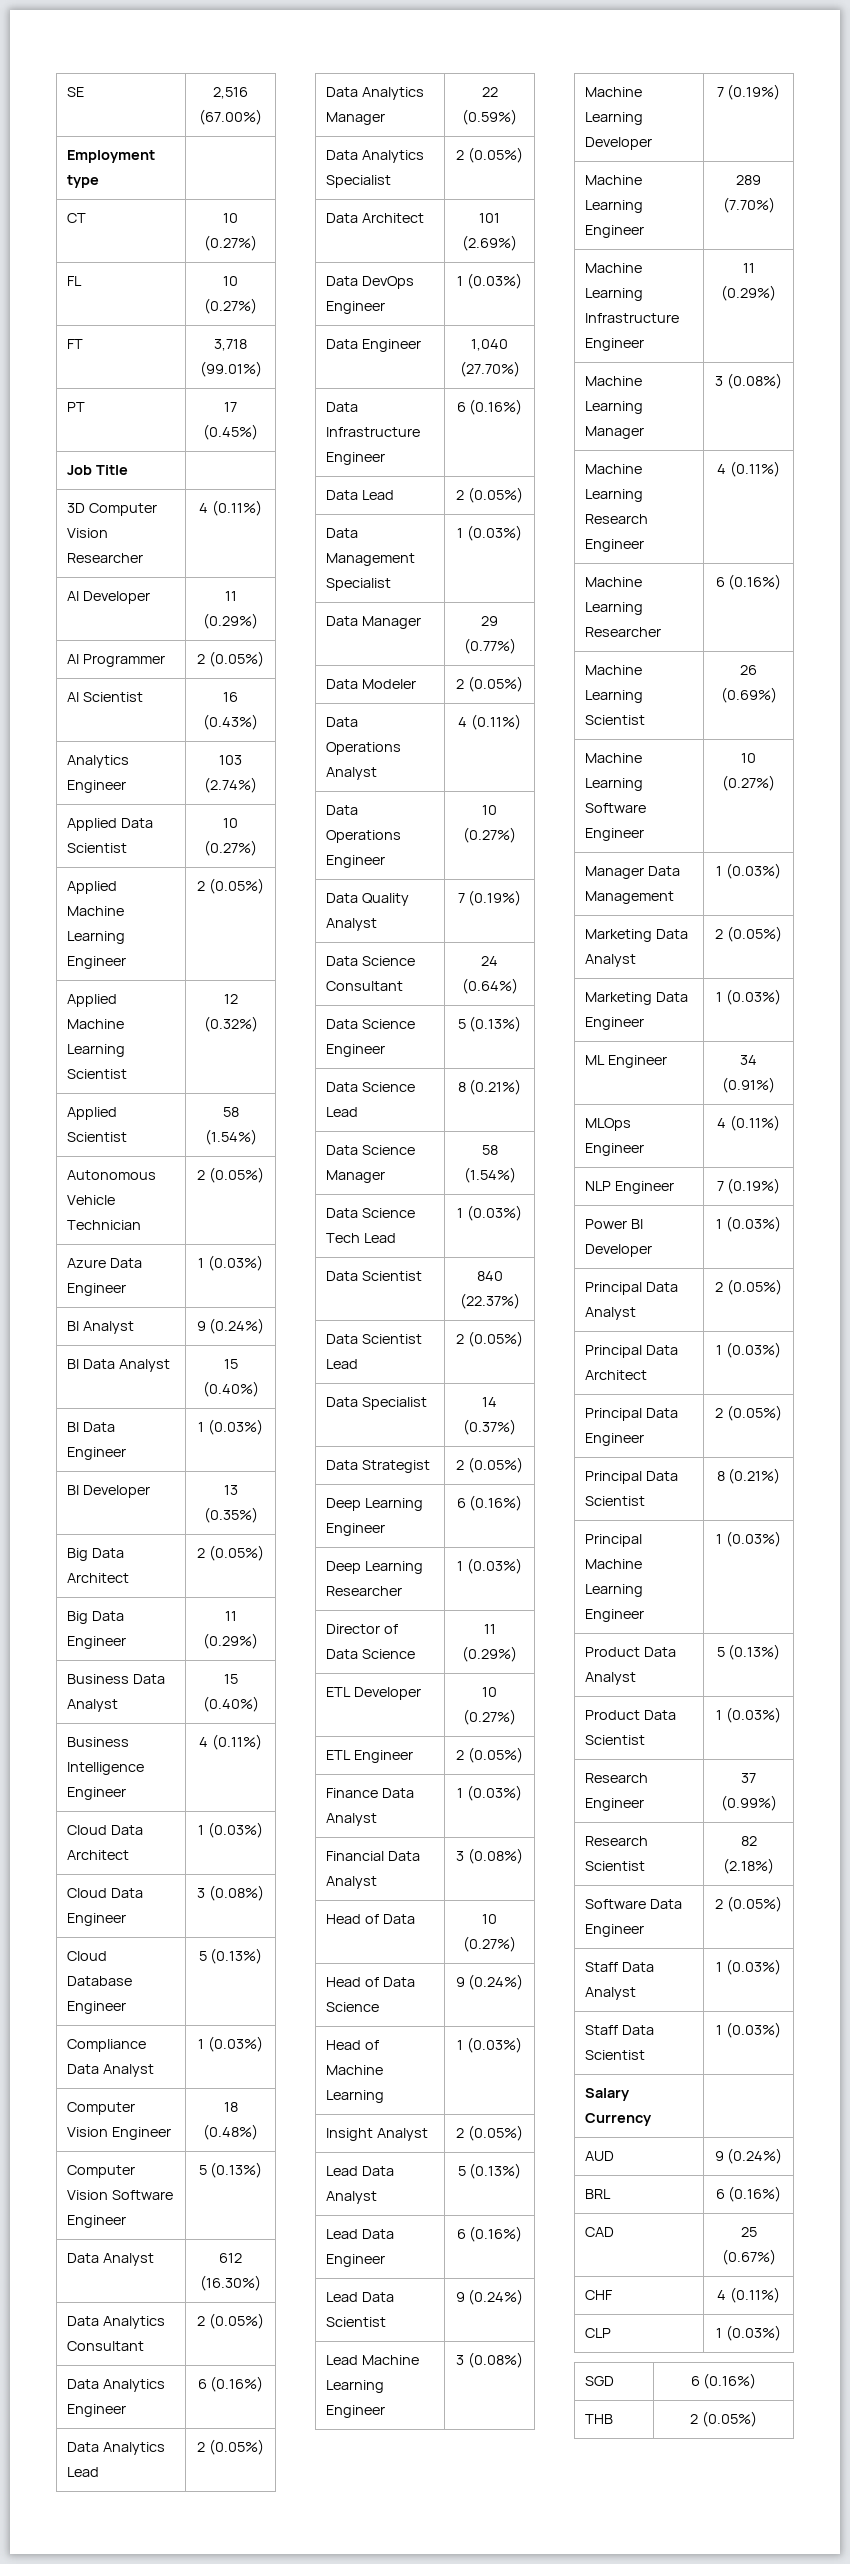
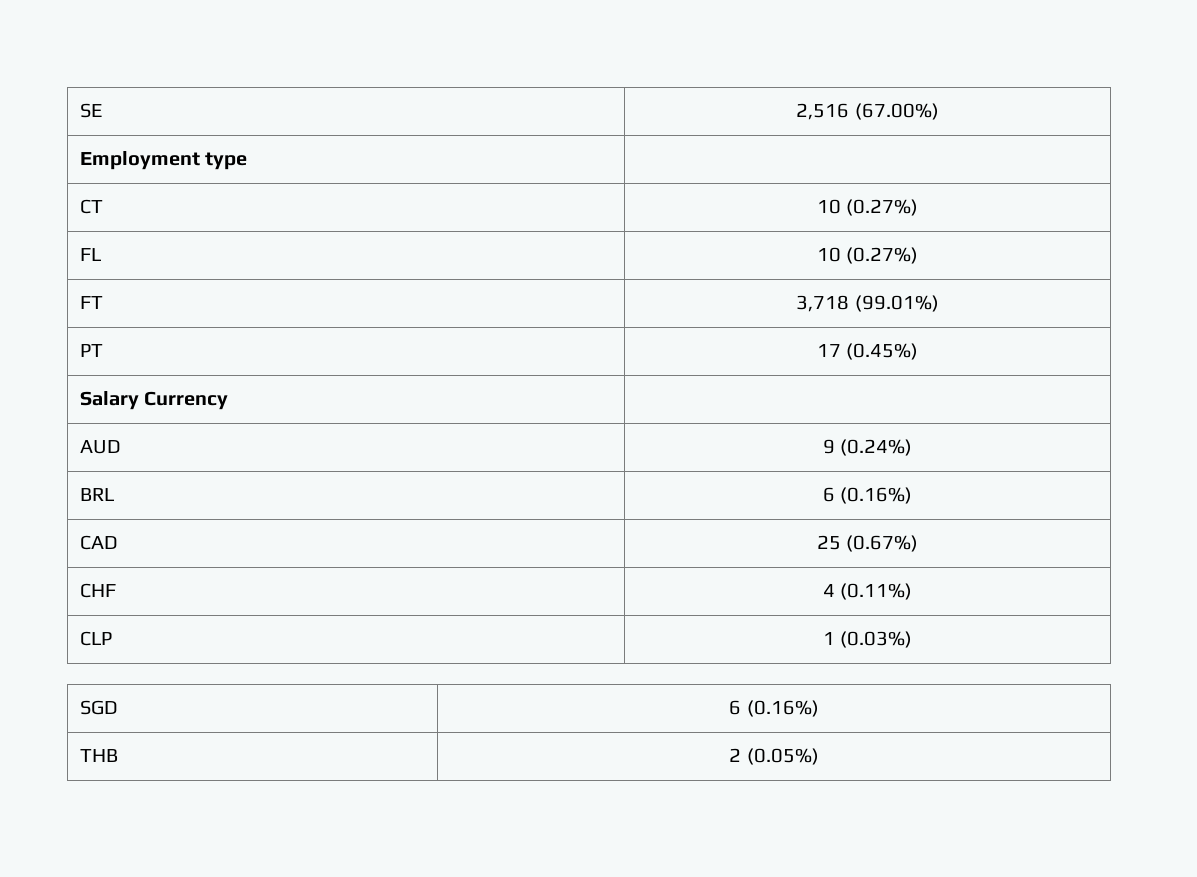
[67,465,129,475] [67,503,158,516] [67,528,109,538] [67,553,144,563] [199,500,262,516] [67,591,151,604] [224,591,237,601] [203,613,258,629] [67,654,166,667] [197,651,264,667] [67,692,144,702] [223,692,238,702] [203,714,258,730] [67,755,130,768] [67,780,127,793] [219,755,242,765] [204,777,257,793] [67,818,154,831] [67,843,128,853] [223,818,238,828] [204,840,257,856] [67,881,118,894] [67,906,125,916] [67,931,126,944] [67,956,127,969] [197,878,264,894] [67,994,118,1007] [67,1019,125,1029] [67,1044,126,1057] [67,1069,128,1079] [223,994,238,1004] [203,1016,258,1032] [67,1107,118,1120] [67,1132,128,1142] [222,1107,239,1117] [204,1129,257,1145] [67,1170,157,1180] [67,1195,116,1205] [67,1220,142,1230] [197,1167,264,1183] [67,1258,143,1268] [67,1283,127,1296] [198,1255,263,1271] [67,1321,135,1334] [196,1318,265,1334] [67,1359,171,1372] [223,1359,238,1369] [202,1381,259,1397] [67,1422,116,1432] [67,1447,127,1460] [198,1419,263,1435] [67,1485,151,1498] [223,1485,238,1495] [203,1507,258,1523] [67,1548,125,1561] [67,1573,130,1583] [197,1545,264,1561] [67,1611,125,1624] [67,1636,127,1649] [224,1611,237,1621] [203,1633,258,1649] [67,1674,166,1684] [67,1699,119,1712] [223,1674,238,1684] [202,1696,259,1712] [67,1737,130,1747] [67,1762,145,1775] [67,1787,127,1800] [199,1734,262,1750] [67,1825,144,1835] [67,1850,130,1860] [198,1822,263,1838] [67,1888,144,1898] [67,1913,127,1926] [197,1885,264,1901] [67,1951,108,1961] [67,1976,133,1986] [67,2001,127,2014] [198,1948,263,1964] [67,2039,147,2052] [67,2064,155,2077] [198,2036,263,2052] [67,2102,136,2115] [67,2127,172,2140] [223,2102,238,2112] [203,2124,258,2140] [67,2165,136,2178] [67,2190,174,2200] [67,2215,127,2228] [198,2162,263,2178] [67,2253,155,2266] [219,2253,242,2263] [200,2275,261,2291] [67,2316,166,2329] [67,2341,145,2351] [197,2313,264,2329] [67,2379,166,2392] [67,2404,127,2417] [197,2376,264,2392] [67,2442,166,2455] [67,2467,100,2477] [197,2439,264,2455] [326,87,425,100] [326,112,386,125] [481,87,498,97] [462,109,517,125] [326,150,425,163] [326,175,392,188] [456,147,523,163] [326,213,425,223] [479,213,500,223] [462,235,517,251] [326,276,415,289] [326,301,386,314] [457,273,522,289] [326,339,422,352] [471,339,508,351] [459,361,520,377] [326,402,359,412] [326,427,421,437] [326,452,386,465] [456,399,523,415] [326,490,395,500] [456,487,523,503] [326,528,359,538] [326,553,416,566] [326,578,392,591] [457,525,522,541] [326,616,422,629] [481,616,498,626] [463,638,516,654] [326,679,417,689] [456,676,523,692] [326,717,359,727] [326,742,402,755] [326,767,378,780] [458,714,521,730] [326,805,359,815] [326,830,402,843] [326,855,386,868] [482,805,497,815] [463,827,516,843] [326,893,410,906] [326,918,378,931] [457,890,522,906] [326,956,416,966] [326,981,404,991] [481,956,498,966] [461,978,518,994] [326,1019,416,1029] [326,1044,386,1057] [457,1016,522,1032] [326,1082,416,1092] [326,1107,359,1117] [457,1079,522,1095] [326,1145,416,1155] [326,1170,386,1183] [481,1145,498,1155] [463,1167,516,1183] [326,1208,416,1218] [326,1233,397,1243] [457,1205,522,1221] [326,1271,423,1281] [476,1271,503,1281] [459,1293,520,1309] [326,1334,423,1344] [326,1359,359,1369] [456,1331,523,1347] [326,1397,428,1410] [482,1397,497,1407] [463,1419,516,1435] [326,1460,431,1473] [456,1457,523,1473] [326,1498,424,1511] [326,1523,386,1536] [456,1495,523,1511] [326,1561,424,1574] [326,1586,403,1596] [457,1558,522,1574] [326,1624,399,1634] [326,1649,416,1659] [483,1624,496,1634] [462,1646,517,1662] [326,1687,422,1700] [482,1687,497,1697] [463,1709,516,1725] [326,1750,414,1763] [456,1747,523,1763] [326,1788,415,1798] [326,1813,378,1826] [457,1785,522,1801] [326,1851,421,1861] [326,1876,378,1889] [456,1848,523,1864] [326,1914,416,1924] [482,1914,497,1924] [463,1936,516,1952] [326,1977,416,1987] [326,2002,380,2012] [455,1974,524,1990] [326,2040,380,2050] [326,2065,384,2075] [326,2090,385,2103] [457,2037,522,2053] [326,2128,429,2141] [456,2125,523,2141] [326,2166,395,2176] [326,2191,378,2204] [457,2163,522,2179] [326,2229,395,2239] [326,2254,386,2267] [456,2226,523,2242] [326,2292,395,2302] [326,2317,387,2327] [455,2289,524,2305] [326,2355,420,2365] [326,2380,385,2393] [326,2405,386,2418] [456,2352,523,2368] [585,87,643,97] [585,112,644,125] [585,137,653,150] [716,84,781,100] [585,175,643,185] [585,200,644,213] [585,225,645,238] [736,175,761,185] [722,197,775,213] [585,263,643,273] [585,288,644,301] [585,313,680,323] [585,338,645,351] [742,263,755,273] [721,285,776,301] [585,376,643,386] [585,401,644,414] [585,426,645,439] [715,373,782,389] [585,464,643,474] [585,489,644,502] [585,514,649,524] [585,539,645,552] [717,461,780,477] [585,577,643,587] [585,602,644,615] [585,627,662,637] [715,574,782,590] [585,665,643,675] [585,690,644,703] [585,715,646,725] [740,665,757,675] [720,687,777,703] [585,753,643,763] [585,778,644,791] [585,803,647,813] [585,828,645,841] [741,753,756,763] [722,775,775,791] [585,866,681,879] [585,891,675,904] [716,863,781,879] [585,929,689,942] [585,954,637,967] [715,926,782,942] [585,992,689,1005] [585,1017,645,1030] [716,989,781,1005] [585,1055,668,1068] [740,1055,757,1065] [722,1077,775,1093] [585,1118,632,1131] [585,1143,645,1156] [717,1115,780,1131] [585,1181,675,1194] [716,1178,781,1194] [585,1219,644,1229] [585,1244,653,1257] [716,1216,781,1232] [585,1282,679,1295] [585,1307,637,1320] [715,1279,782,1295] [585,1345,679,1358] [585,1370,648,1380] [716,1342,781,1358] [585,1408,679,1421] [585,1433,645,1446] [715,1405,782,1421] [585,1471,679,1484] [585,1496,646,1506] [716,1468,781,1484] [585,1534,643,1547] [585,1559,643,1569] [585,1584,644,1597] [585,1609,645,1622] [716,1531,781,1547] [585,1647,677,1657] [585,1672,637,1685] [716,1644,781,1660] [585,1710,677,1720] [585,1735,646,1745] [716,1707,781,1723] [585,1773,649,1783] [585,1798,645,1811] [741,1773,756,1783] [720,1795,777,1811] [585,1836,649,1846] [585,1861,646,1871] [740,1836,757,1846] [723,1858,774,1874] [585,1899,683,1909] [585,1924,645,1937] [715,1896,782,1912] [585,1962,655,1972] [585,1987,637,2000] [716,1959,781,1975] [585,2025,655,2035] [585,2050,646,2060] [716,2022,781,2038] // Job Title | // 3D Computer Vision Researcher | 4 (0.11%) // AI Developer | 11 (0.29%) // AI Programmer | 2 (0.05%) // AI Scientist | 16 (0.43%) // Analytics Engineer | 103 (2.74%) // Applied Data Scientist | 10 (0.27%) // Applied Machine Learning Engineer | 2 (0.05%) // Applied Machine Learning Scientist | 12 (0.32%) // Applied Scientist | 58 (1.54%) // Autonomous Vehicle Technician | 2 (0.05%) // Azure Data Engineer | 1 (0.03%) // BI Analyst | 9 (0.24%) // BI Data Analyst | 15 (0.40%) // BI Data Engineer | 1 (0.03%) // BI Developer | 13 (0.35%) // Big Data Architect | 2 (0.05%) // Big Data Engineer | 11 (0.29%) // Business Data Analyst | 15 (0.40%) // Business Intelligence Engineer | 4 (0.11%) // Cloud Data Architect | 1 (0.03%) // Cloud Data Engineer | 3 (0.08%) // Cloud Database Engineer | 5 (0.13%) // Compliance Data Analyst | 1 (0.03%) // Computer Vision Engineer | 18 (0.48%) // Computer Vision Software Engineer | 5 (0.13%) // Data Analyst | 612 (16.30%) // Data Analytics Consultant | 2 (0.05%) // Data Analytics Engineer | 6 (0.16%) // Data Analytics Lead | 2 (0.05%) // Data Analytics Manager | 22 (0.59%) // Data Analytics Specialist | 2 (0.05%) // Data Architect | 101 (2.69%) // Data DevOps Engineer | 1 (0.03%) // Data Engineer | 1,040 (27.70%) // Data Infrastructure Engineer | 6 (0.16%) // Data Lead | 2 (0.05%) // Data Management Specialist | 1 (0.03%) // Data Manager | 29 (0.77%) // Data Modeler | 2 (0.05%) // Data Operations Analyst | 4 (0.11%) // Data Operations Engineer | 10 (0.27%) // Data Quality Analyst | 7 (0.19%) // Data Science Consultant | 24 (0.64%) // Data Science Engineer | 5 (0.13%) // Data Science Lead | 8 (0.21%) // Data Science Manager | 58 (1.54%) // Data Science Tech Lead | 1 (0.03%) // Data Scientist | 840 (22.37%) // Data Scientist Lead | 2 (0.05%) // Data Specialist | 14 (0.37%) // Data Strategist | 2 (0.05%) // Deep Learning Engineer | 6 (0.16%) // Deep Learning Researcher | 1 (0.03%) // Director of Data Science | 11 (0.29%) // ETL Developer | 10 (0.27%) // ETL Engineer | 2 (0.05%) // Finance Data Analyst | 1 (0.03%) // Financial Data Analyst | 3 (0.08%) // Head of Data | 10 (0.27%) // Head of Data Science | 9 (0.24%) // Head of Machine Learning | 1 (0.03%) // Insight Analyst | 2 (0.05%) // Lead Data Analyst | 5 (0.13%) // Lead Data Engineer | 6 (0.16%) // Lead Data Scientist | 9 (0.24%) // Lead Machine Learning Engineer | 3 (0.08%) // Machine Learning Developer | 7 (0.19%) // Machine Learning Engineer | 289 (7.70%) // Machine Learning Infrastructure Engineer | 11 (0.29%) // Machine Learning Manager | 3 (0.08%) // Machine Learning Research Engineer | 4 (0.11%) // Machine Learning Researcher | 6 (0.16%) // Machine Learning Scientist | 26 (0.69%) // Machine Learning Software Engineer | 10 (0.27%) // Manager Data Management | 1 (0.03%) // Marketing Data Analyst | 2 (0.05%) // Marketing Data Engineer | 1 (0.03%) // ML Engineer | 34 (0.91%) // MLOps Engineer | 4 (0.11%) // NLP Engineer | 7 (0.19%) // Power BI Developer | 1 (0.03%) // Principal Data Analyst | 2 (0.05%) // Principal Data Architect | 1 (0.03%) // Principal Data Engineer | 2 (0.05%) // Principal Data Scientist | 8 (0.21%) // Principal Machine Learning Engineer | 1 (0.03%) // Product Data Analyst | 5 (0.13%) // Product Data Scientist | 1 (0.03%) // Research Engineer | 37 (0.99%) // Research Scientist | 82 (2.18%) // Software Data Engineer | 2 (0.05%) // Staff Data Analyst | 1 (0.03%) // Staff Data Scientist | 1 (0.03%) -> (919, 351) none

